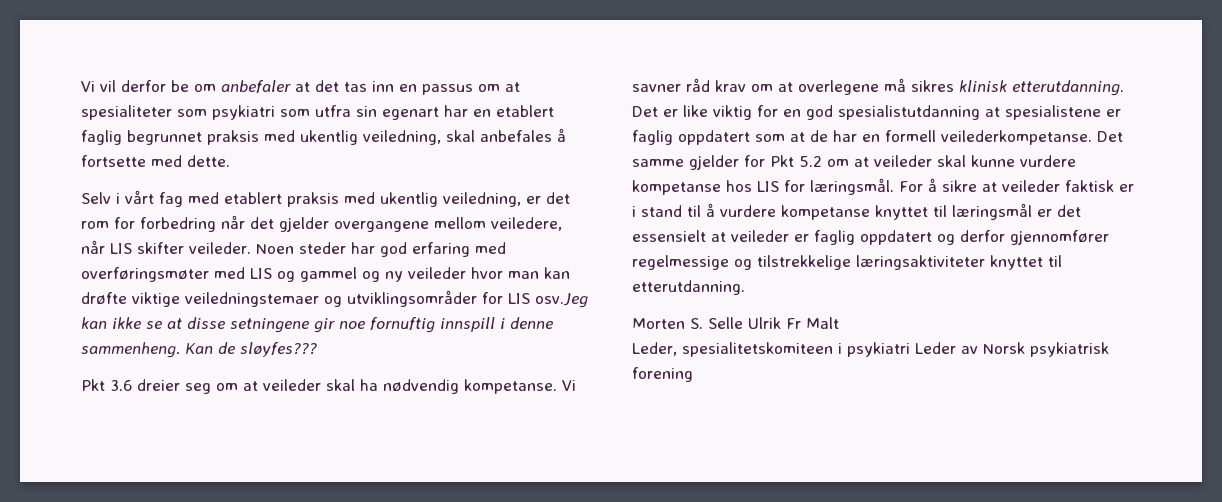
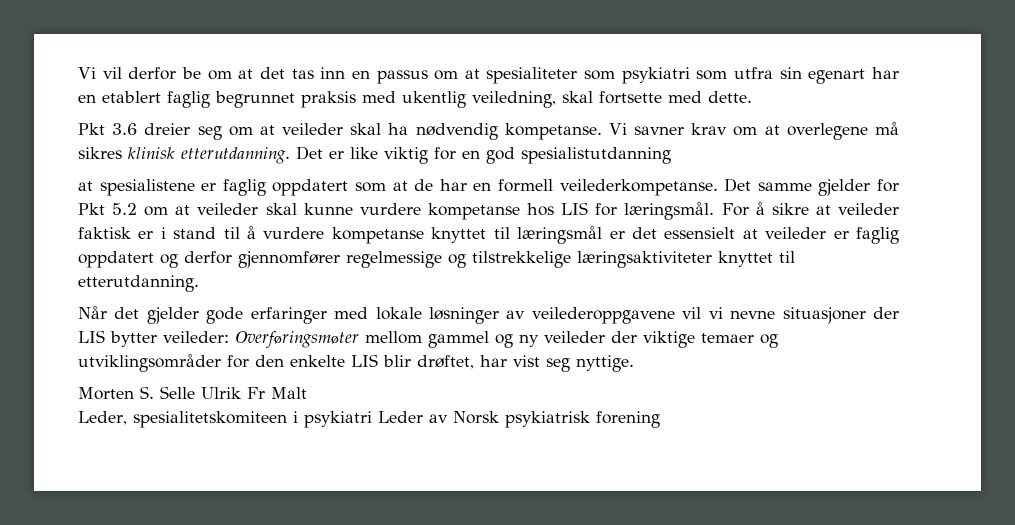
[221,80,291,93] anbefaler -> (232, 75) none
[480,128,566,142] anbefales å -> (593, 97) none
[81,190,570,207] [81,215,562,232] [81,240,506,257] [81,267,570,282] [81,290,588,308] [81,317,553,333] [81,342,317,358] // Selv i vårt fag med etablert praksis med ukentlig veiledning, er det rom for forbedring når det gjelder overgangene mellom veiledere, når LIS skifter veileder. Noen steder har god erfaring med overføringsmøter med LIS og gammel og ny veileder hvor man kan drøfte viktige veiledningstemaer og utviklingsområder for LIS osv.Jeg kan ikke se at disse setningene gir noe fornuftig innspill i denne sammenheng. Kan de sløyfes??? -> (752, 97) none
[686,78,710,92] råd -> (685, 130) none
(980, 112) none -> (671, 155) //
(745, 287) none -> [78,306,900,324] [78,330,778,348] [78,354,634,372] // Når det gjelder gode erfaringer med lokale løsninger av veilederoppgavene vil vi nevne situasjoner der LIS bytter veileder: Overføringsmøter mellom gammel og ny veileder der viktige temaer og utviklingsområder for den enkelte LIS blir drøftet, har vist seg nyttige.

